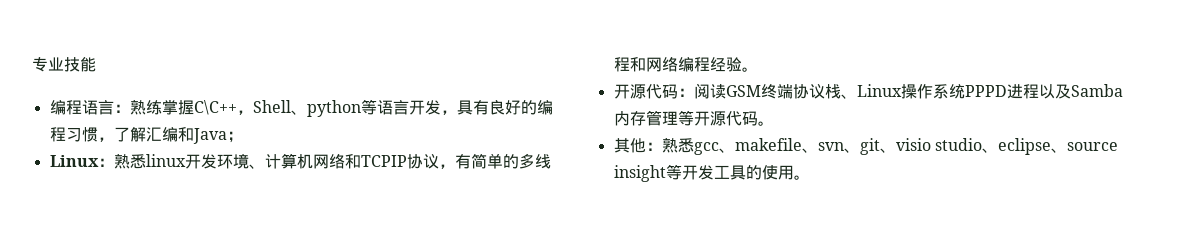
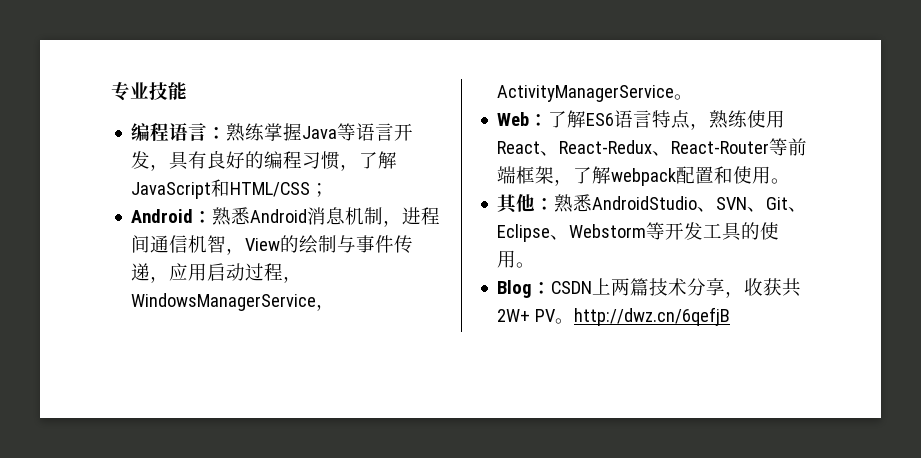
[193,100,361,117] C\C++，Shell、python -> [302,126,338,139] Java
[145,127,243,144] [49,153,551,169] [613,57,758,72] [613,83,1123,99] [613,110,774,126] [613,137,1118,155] [613,165,666,182] 汇编和Java； // Linux：熟悉linux开发环境、计算机网络和TCPIP协议，有简单的多线程和网络编程经验。 // 开源代码：阅读GSM终端协议栈、Linux操作系统PPPD进程以及Samba内存管理等开源代码。 // 其他：熟悉gcc、makefile、svn、git、visio studio、eclipse、source insight -> [131,179,330,199] [131,207,441,227] [131,235,414,255] [131,263,303,283] [131,293,336,311] [497,85,694,102] [497,110,786,130] [497,138,808,156] [497,166,791,186] [497,194,808,214] [497,224,647,242] JavaScript和HTML/CSS； // Android：熟悉Android消息机制，进程间通信机智，View的绘制与事件传递，应用启动过程，WindowsManagerService，ActivityManagerService。 // Web：了解ES6语言特点，熟练使用React、React-Redux、React-Router等前端框架，了解webpack配置和使用。 // 其他：熟悉AndroidStudio、SVN、Git、Eclipse、Webstorm
(810, 177) none -> [497,278,802,298] [497,307,731,326] // Blog：CSDN上两篇技术分享，收获共2W+ PV。http://dwz.cn/6qefjB

